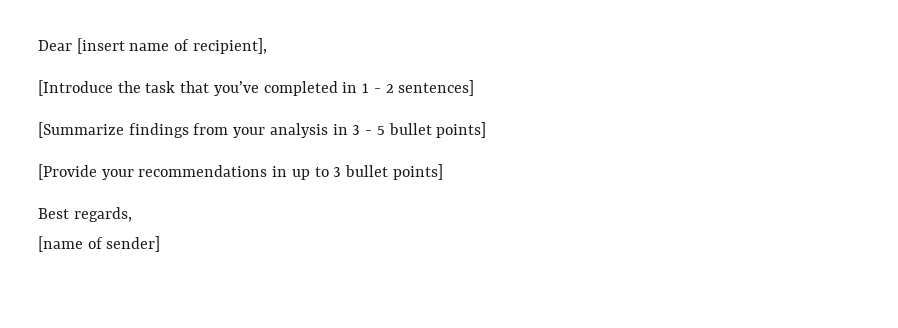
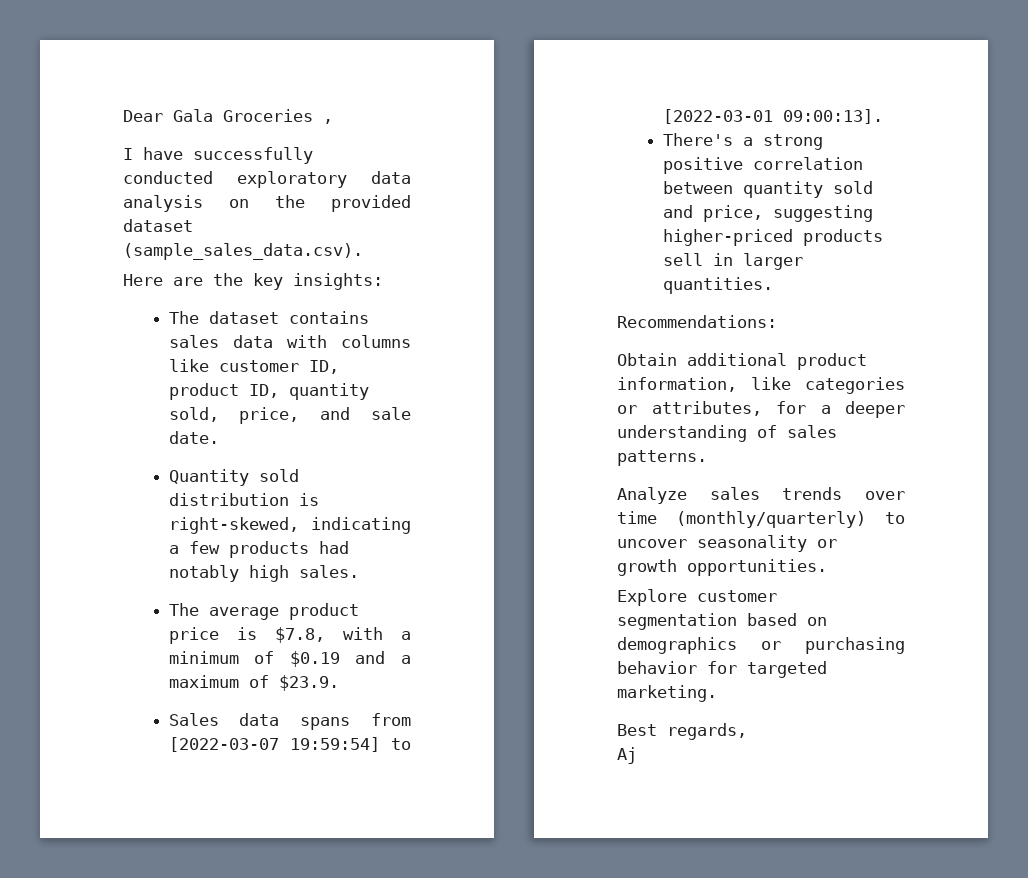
[76,38,267,54] [38,80,475,96] [38,122,487,138] [38,164,443,180] [insert name of recipient], // [Introduce the task that you’ve completed in 1 - 2 sentences] // [Summarize findings from your analysis in 3 - 5 bullet points] // [Provide your recommendations in up to 3 bullet points] -> [173,109,333,124] [123,147,313,164] [123,171,411,188] [123,195,411,212] [123,219,193,232] [123,243,363,260] [123,273,383,290] [168,311,369,324] [168,335,411,348] [168,359,339,374] [168,383,369,400] [168,407,411,424] [168,431,219,444] [168,469,299,486] [168,493,319,506] [168,517,411,534] [168,541,349,558] [168,565,359,582] [168,603,359,620] [168,627,411,644] [168,651,411,667] [168,675,339,691] [168,713,411,730] [168,737,411,752] [662,109,883,124] [662,133,823,150] [662,157,863,174] [662,181,873,198] [662,205,873,222] [662,229,883,246] [662,253,803,270] [662,277,773,294] [617,315,777,328] [617,353,867,370] [617,377,905,394] [617,401,905,418] [617,425,837,442] [617,450,707,466] [617,487,905,504] [617,511,905,528] [617,535,837,552] [617,559,827,576] [617,589,777,606] [617,613,827,630] [617,637,905,654] [617,661,827,678] [617,685,717,702] Gala Groceries , // I have successfully conducted exploratory data analysis on the provided dataset (sample_sales_data.csv). // Here are the key insights: // The dataset contains sales data with columns like customer ID, product ID, quantity sold, price, and sale date. // Quantity sold distribution is right-skewed, indicating a few products had notably high sales. // The average product price is $7.8, with a minimum of $0.19 and a maximum of $23.9. // Sales data spans from [2022-03-07 19:59:54] to [2022-03-01 09:00:13]. // There's a strong positive correlation between quantity sold and price, suggesting higher-priced products sell in larger quantities. // Recommendations: // Obtain additional product information, like categories or attributes, for a deeper understanding of sales patterns. // Analyze sales trends over time (monthly/quarterly) to uncover seasonality or growth opportunities. // Explore customer segmentation based on demographics or purchasing behavior for targeted marketing.
[38,236,161,252] [name of sender] -> [617,747,637,764] Aj

